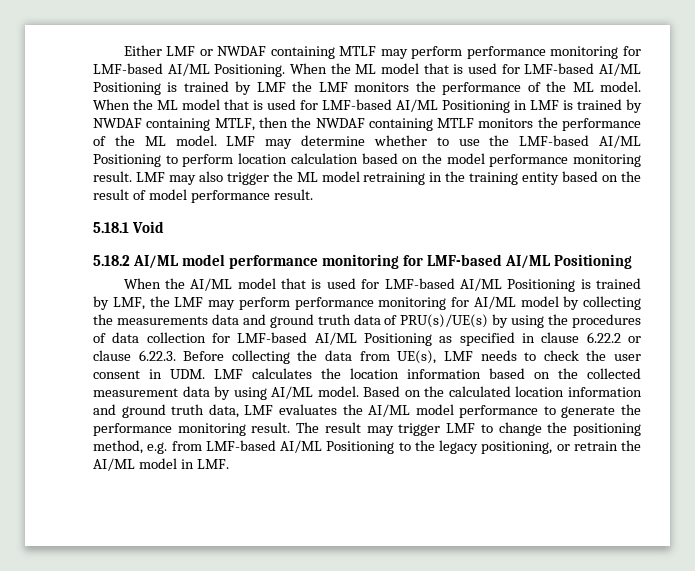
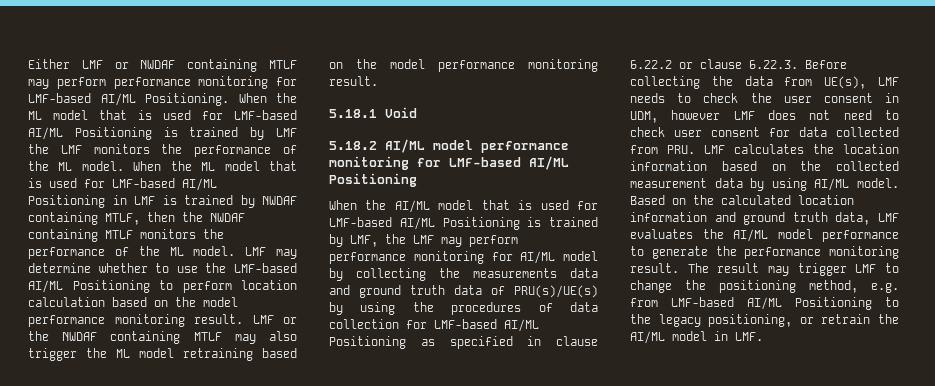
(165, 177) none -> [283,317,297,324] [28,331,222,344] or the NWDAF containing MTLF
[429,171,641,185] [93,189,270,203] in the training entity based on the result of model performance -> [262,348,297,358] [329,59,598,72] based on the model performance monitoring
[170,369,205,379] UDM. -> [630,110,899,123] [630,127,899,137] [630,145,695,154] UDM, however LMF does not need to check user consent for data collected from PRU.

